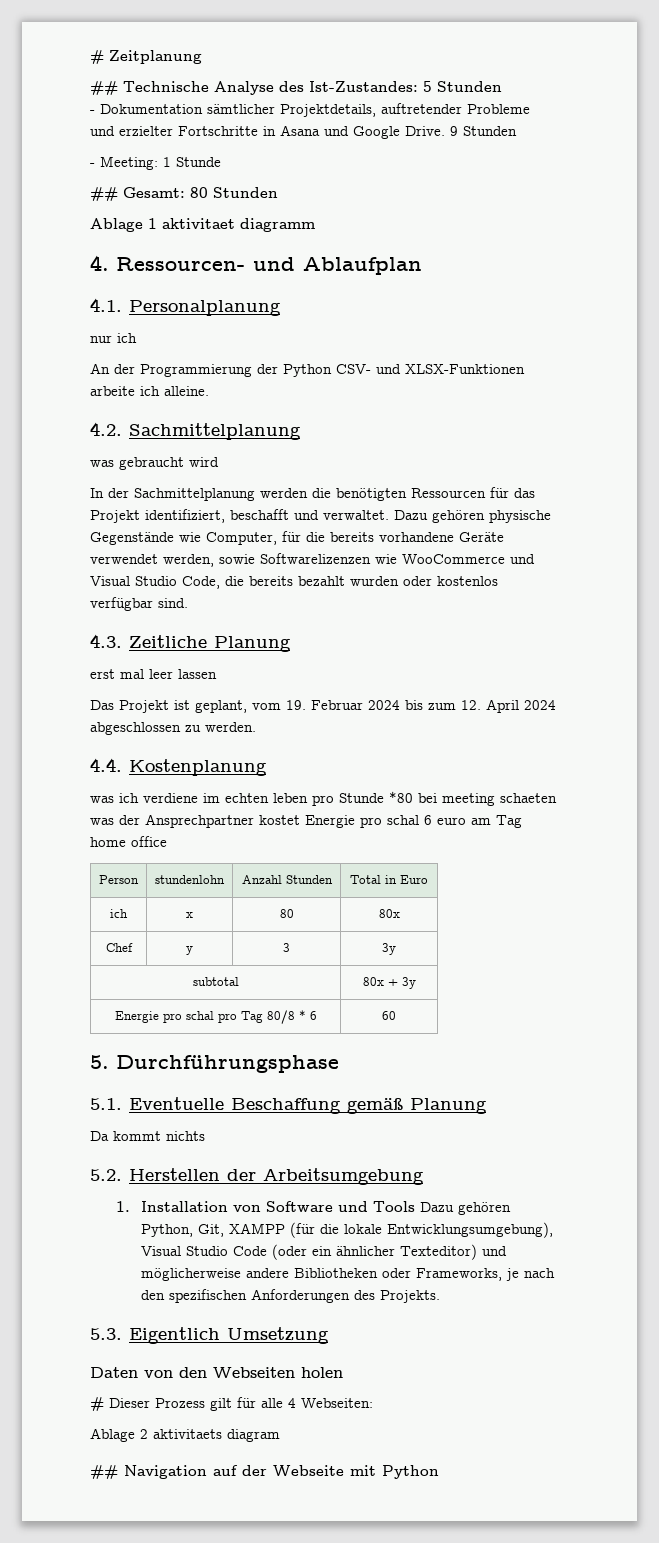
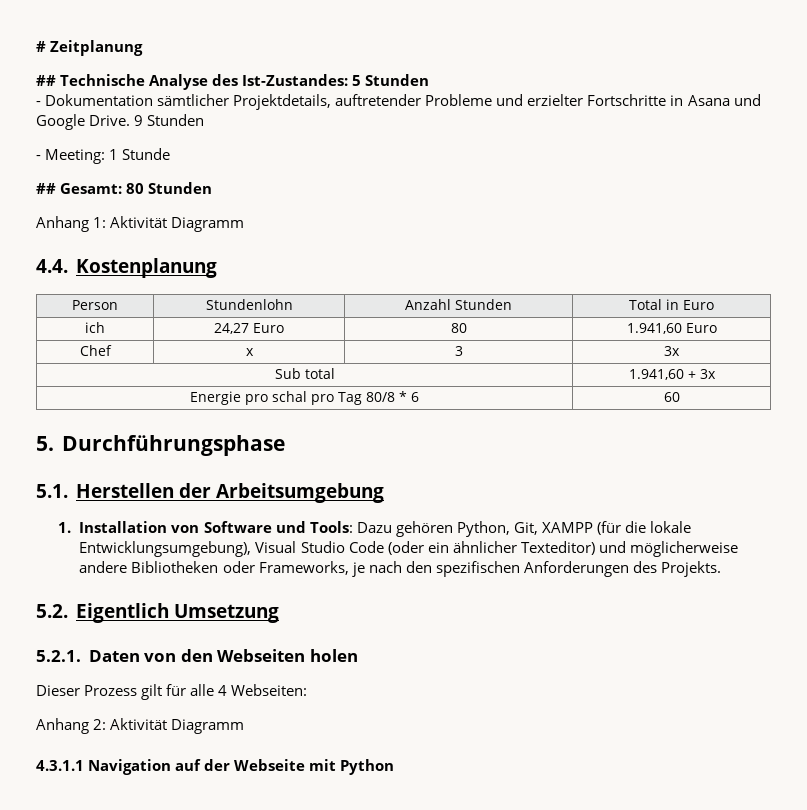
[90,218,315,232] [90,255,423,275] [90,298,282,316] [90,333,137,343] [90,363,525,377] [90,386,209,396] [90,422,302,440] [90,457,219,470] [90,487,535,501] [90,509,551,523] [90,531,504,545] [90,553,535,567] [90,576,498,589] [90,597,188,611] [90,634,292,652] [90,669,217,679] [90,699,556,713] [90,722,256,735] [90,758,268,776] [90,791,557,806] [90,814,522,828] [90,836,167,847] Ablage 1 aktivitaet diagramm // 4. Ressourcen- und Ablaufplan // 4.1. Personalplanung // nur ich // An der Programmierung der Python CSV- und XLSX-Funktionen arbeite ich alleine. // 4.2. Sachmittelplanung // was gebraucht wird // In der Sachmittelplanung werden die benötigten Ressourcen für das Projekt identifiziert, beschafft und verwaltet. Dazu gehören physische Gegenstände wie Computer, für die bereits vorhandene Geräte verwendet werden, sowie Softwarelizenzen wie WooCommerce und Visual Studio Code, die bereits bezahlt wurden oder kostenlos verfügbar sind. // 4.3. Zeitliche Planung // erst mal leer lassen // Das Projekt ist geplant, vom 19. Februar 2024 bis zum 12. April 2024 abgeschlossen zu werden. // 4.4. Kostenplanung // was ich verdiene im echten leben pro Stunde *80 bei meeting schaeten was der Ansprechpartner kostet Energie pro schal 6 euro am Tag home office -> [36,216,245,232] [36,258,217,278] Anhang 1: Aktivität Diagramm // 4.4. Kostenplanung
[155,875,225,884] stundenlohn -> [205,299,293,310] Stundenlohn
[186,912,193,918] x -> [214,323,284,334] 24,27 Euro
[378,909,400,918] 80x -> [626,323,717,334] 1.941,60 Euro
[186,946,193,955] y -> [245,348,254,356] x
[382,943,396,955] [192,977,239,986] [362,977,416,989] 3y // subtotal | 80x + 3y -> [664,346,680,356] [274,368,335,379] [628,369,716,380] 3x // Sub total | 1.941,60 + 3x
[129,1097,488,1114] [90,1131,205,1141] [90,1169,122,1181] Eventuelle Beschaffung gemäß Planung // Da kommt nichts // 5.2. -> (68, 491) none
[373,1201,416,1212] Tools -> [309,521,353,533] Tools:
[90,1328,122,1340] 5.3. -> [36,604,68,618] 5.2.
(330, 1335) none -> [36,650,81,662] 5.2.1.
[90,1397,104,1411] # -> (358, 655) none
[90,1428,280,1442] [90,1465,118,1479] Ablage 2 aktivitaets diagram // ## -> [36,718,245,734] [36,760,84,771] Anhang 2: Aktivität Diagramm // 4.3.1.1

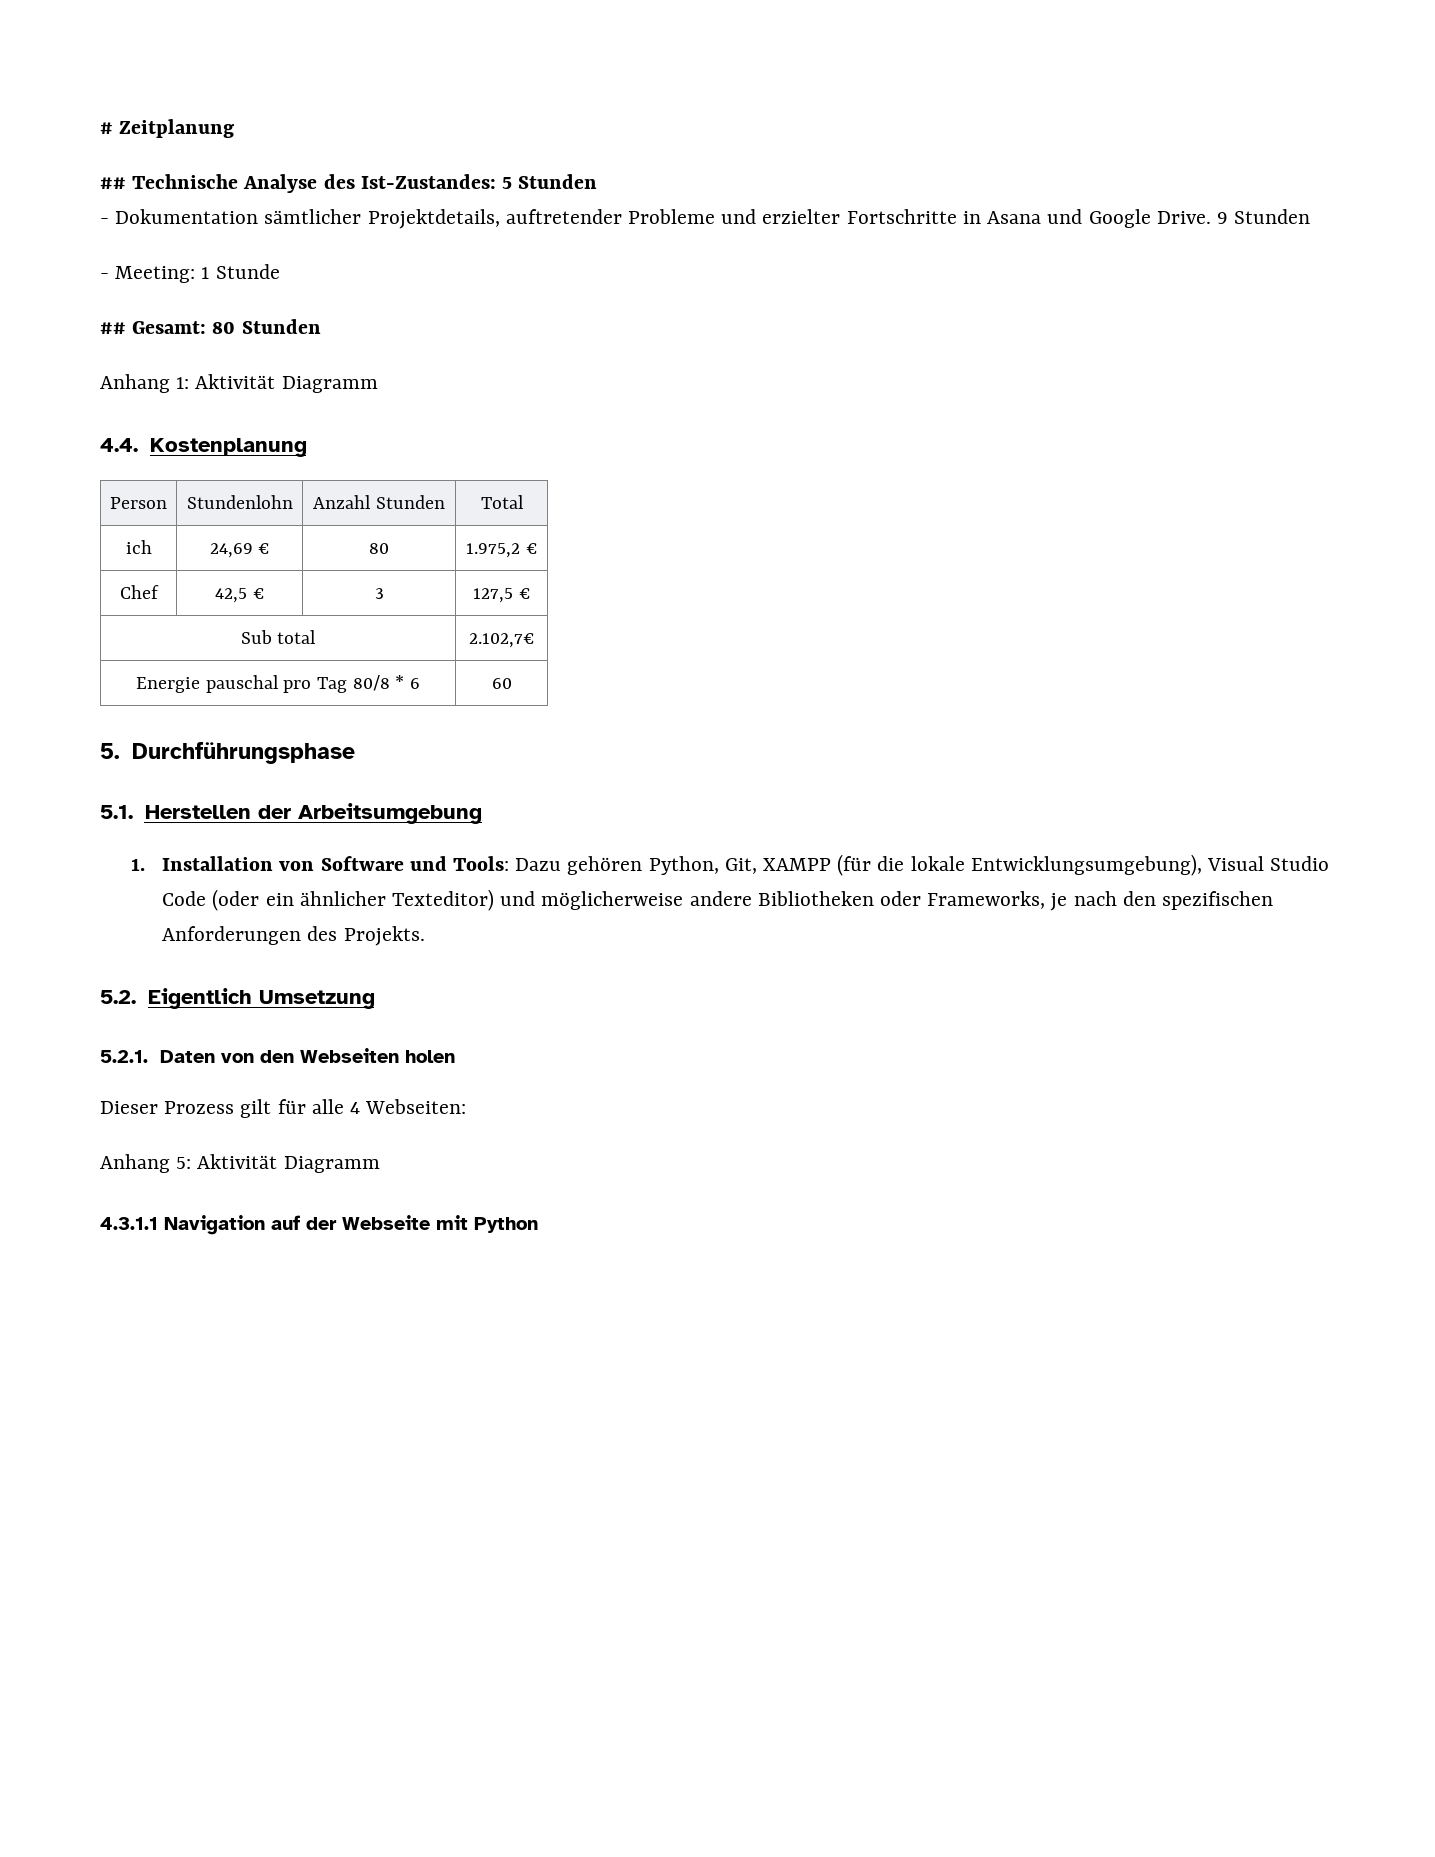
[665,299,714,310] in Euro -> (524, 502) none
[214,323,284,334] 24,27 Euro -> [209,543,270,558] 24,69 €
[626,323,717,334] 1.941,60 Euro -> [466,543,537,558] 1.975,2 €
[245,348,254,356] x -> [215,588,264,603] 42,5 €
[664,346,680,356] 3x -> [473,588,530,603] 127,5 €
[628,369,716,380] 1.941,60 + 3x -> [469,633,534,648] 2.102,7€
[245,391,308,405] pro schal -> [205,675,279,693] pauschal
[93,719,107,730] 2: -> [176,1157,192,1169] 5:

